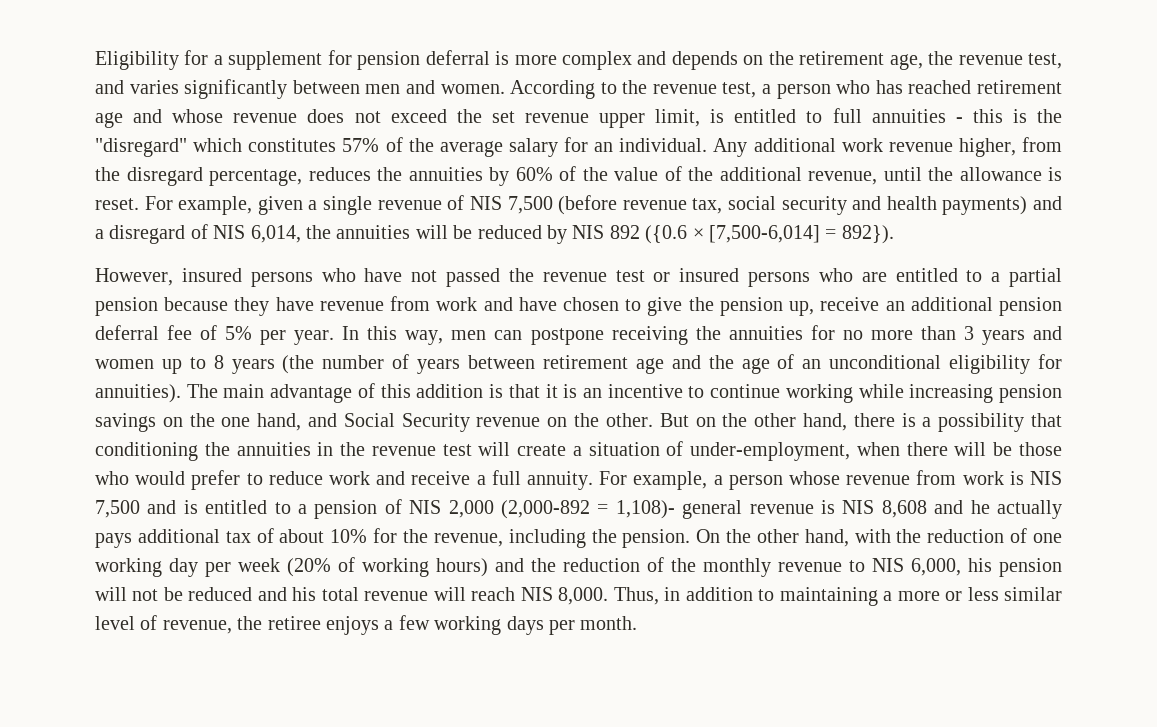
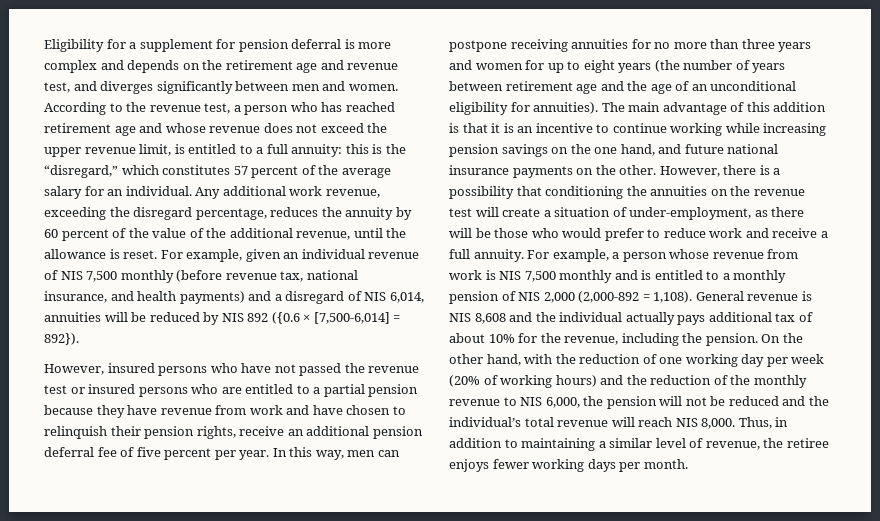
[889,51,954,70] age, the -> [296,60,344,73] age and
[129,80,179,94] varies -> [100,81,154,94] diverges
[491,111,646,128] set revenue upper -> [44,147,136,157] upper revenue
[832,108,963,123] full annuities - -> [256,144,343,157] a full annuity:
[95,138,187,157] "disregard" -> [44,165,118,178] “disregard,”
[342,138,380,152] 57% -> [233,166,299,178] 57 percent
[888,137,1062,157] revenue higher, from -> [325,189,380,198] [44,207,106,220] revenue, exceeding
[408,167,553,186] annuities by 60% -> [345,207,412,220] [44,229,109,241] annuity by 60 percent
[308,196,373,215] a single -> [283,249,365,259] an individual
(553, 205) none -> [120,270,174,283] monthly
[727,196,847,215] social security -> [306,270,358,280] [44,291,107,303] national insurance,
[306,225,331,239] the -> (424, 297) none
[647,297,815,316] give the pension up, -> [44,426,236,439] relinquish their pension rights,
[225,326,253,340] 5% -> [136,447,212,460] five percent
[695,326,721,340] the -> (568, 45) none
[963,326,974,340] 3 -> [741,39,775,49] three
(154, 364) none -> [525,60,545,70] for
[213,355,224,369] 8 -> [583,60,615,73] eight
[343,413,847,432] Social Security revenue on the other. But on the other hand, -> [684,144,779,154] [449,165,720,178] future national insurance payments on the other. However,
[317,442,334,456] in -> [710,189,728,196] on
[856,442,900,456] when -> [754,210,768,217] as
(140, 509) none -> [559,270,613,283] monthly
(307, 509) none -> [733,270,787,283] monthly
[615,500,743,519] 1,108)- general -> [653,291,744,303] 1,108). General
[970,500,990,514] he -> [535,312,623,322] the individual
[968,558,992,572] his -> [583,396,604,406] the
[292,587,317,601] his -> [808,396,829,406] [449,417,521,427] the individual’s
[897,587,999,601] more or less -> (606, 444) none
[384,615,430,630] a few -> [492,459,529,469] fewer

